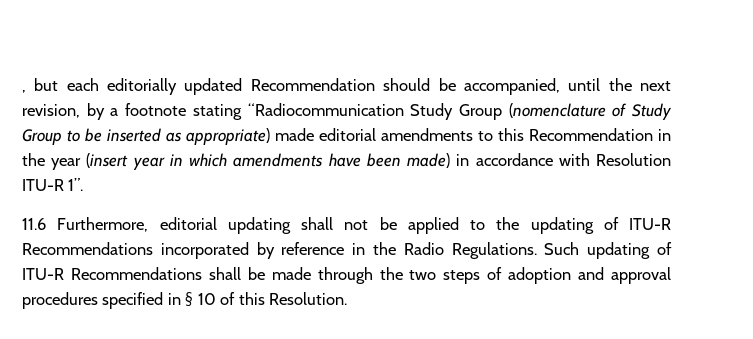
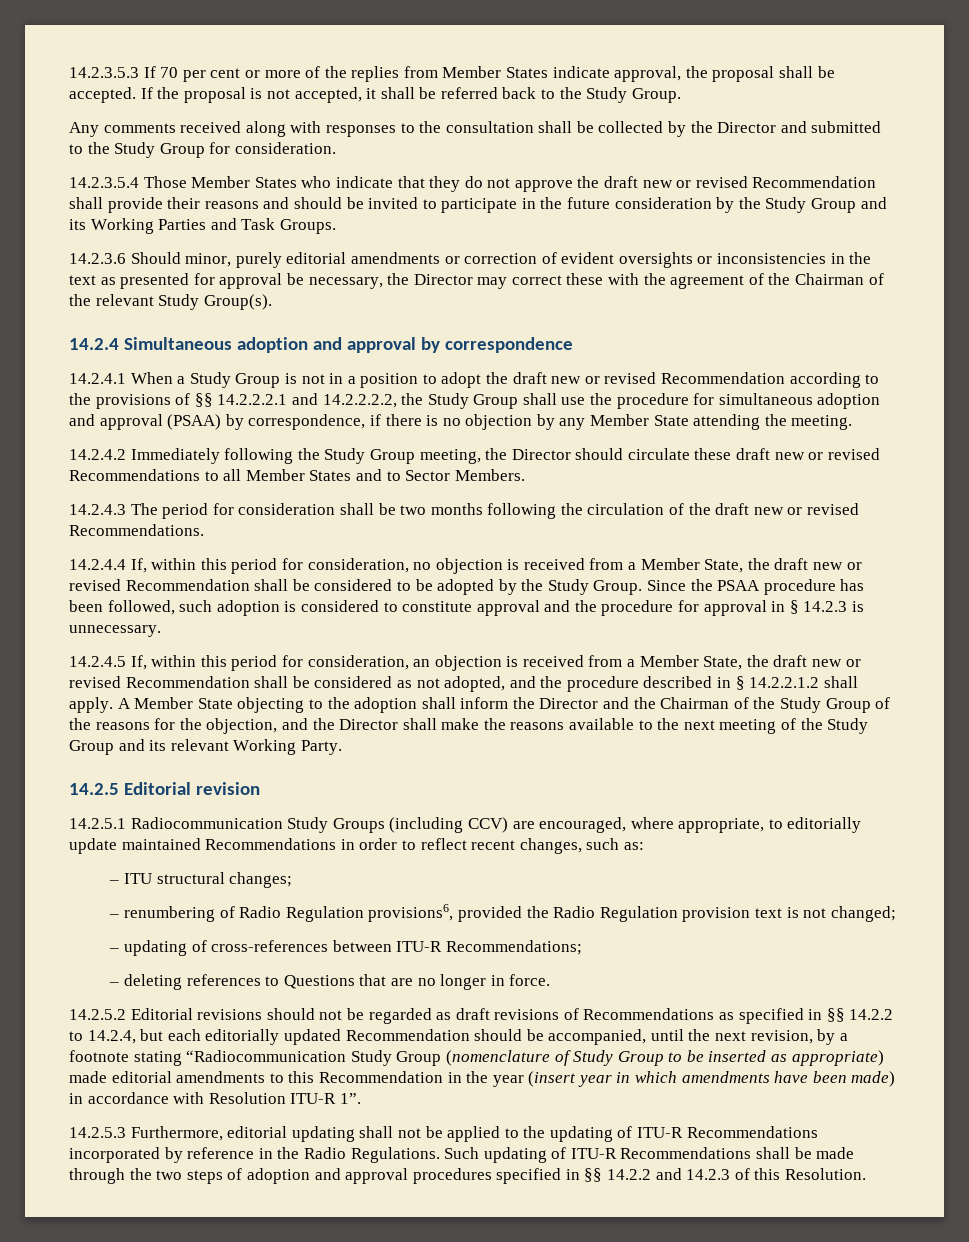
[22,90,26,93] , -> [69,66,835,82] [69,87,681,103] [69,121,882,137] [69,142,336,158] [69,176,877,192] [69,197,887,213] [69,218,336,234] [69,252,872,268] [69,273,884,289] [69,294,272,310] [69,337,573,353] [69,372,880,388] [69,393,881,409] [69,414,853,430] [69,448,880,464] [69,469,525,481] [69,503,860,519] [69,524,204,536] [69,558,862,574] [69,579,865,595] [69,600,865,616] [69,625,161,637] [69,655,861,671] [69,676,858,692] [69,697,891,713] [69,718,869,734] [69,739,342,755] [69,782,260,795] [69,817,862,833] [69,838,644,854] [109,872,293,888] [109,904,896,922] [109,940,582,956] [109,974,551,990] [69,1008,894,1024] [69,1030,136,1044] 14.2.3.5.3 If 70 per cent or more of the replies from Member States indicate approval, the proposal shall be accepted. If the proposal is not accepted, it shall be referred back to the Study Group. // Any comments received along with responses to the consultation shall be collected by the Director and submitted to the Study Group for consideration. // 14.2.3.5.4 Those Member States who indicate that they do not approve the draft new or revised Recommendation shall provide their reasons and should be invited to participate in the future consideration by the Study Group and its Working Parties and Task Groups. // 14.2.3.6 Should minor, purely editorial amendments or correction of evident oversights or inconsistencies in the text as presented for approval be necessary, the Director may correct these with the agreement of the Chairman of the relevant Study Group(s). // 14.2.4 Simultaneous adoption and approval by correspondence // 14.2.4.1 When a Study Group is not in a position to adopt the draft new or revised Recommendation according to the provisions of §§ 14.2.2.2.1 and 14.2.2.2.2, the Study Group shall use the procedure for simultaneous adoption and approval (PSAA) by correspondence, if there is no objection by any Member State attending the meeting. // 14.2.4.2 Immediately following the Study Group meeting, the Director should circulate these draft new or revised Recommendations to all Member States and to Sector Members. // 14.2.4.3 The period for consideration shall be two months following the circulation of the draft new or revised Recommendations. // 14.2.4.4 If, within this period for consideration, no objection is received from a Member State, the draft new or revised Recommendation shall be considered to be adopted by the Study Group. Since the PSAA procedure has been followed, such adoption is considered to constitute approval and the procedure for approval in § 14.2.3 is unnecessary. // 14.2.4.5 If, within this period for consideration, an objection is received from a Member State, the draft new or revised Recommendation shall be considered as not adopted, and the procedure described in § 14.2.2.1.2 shall apply. A Member State objecting to the adoption shall inform the Director and the Chairman of the Study Group of the reasons for the objection, and the Director shall make the reasons available to the next meeting of the Study Group and its relevant Working Party. // 14.2.5 Editorial revision // 14.2.5.1 Radiocommunication Study Groups (including CCV) are encouraged, where appropriate, to editorially update maintained Recommendations in order to reflect recent changes, such as: // – ITU structural changes; // – renumbering of Radio Regulation provisions6, provided the Radio Regulation provision text is not changed; // – updating of cross-references between ITU-R Recommendations; // – deleting references to Questions that are no longer in force. // 14.2.5.2 Editorial revisions should not be regarded as draft revisions of Recommendations as specified in §§ 14.2.2 to 14.2.4,
[22,218,46,230] 11.6 -> [69,1127,126,1138] 14.2.5.3
[185,292,216,307] § 10 -> [584,1168,731,1182] §§ 14.2.2 and 14.2.3

